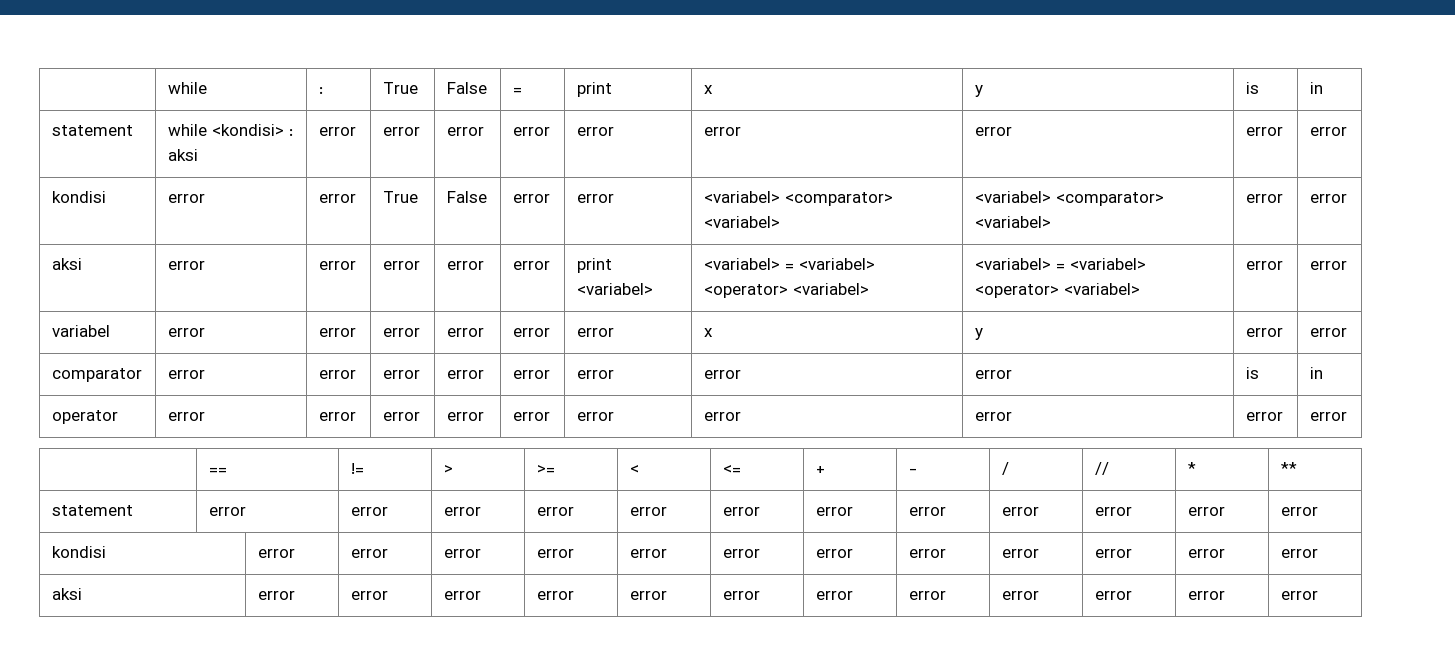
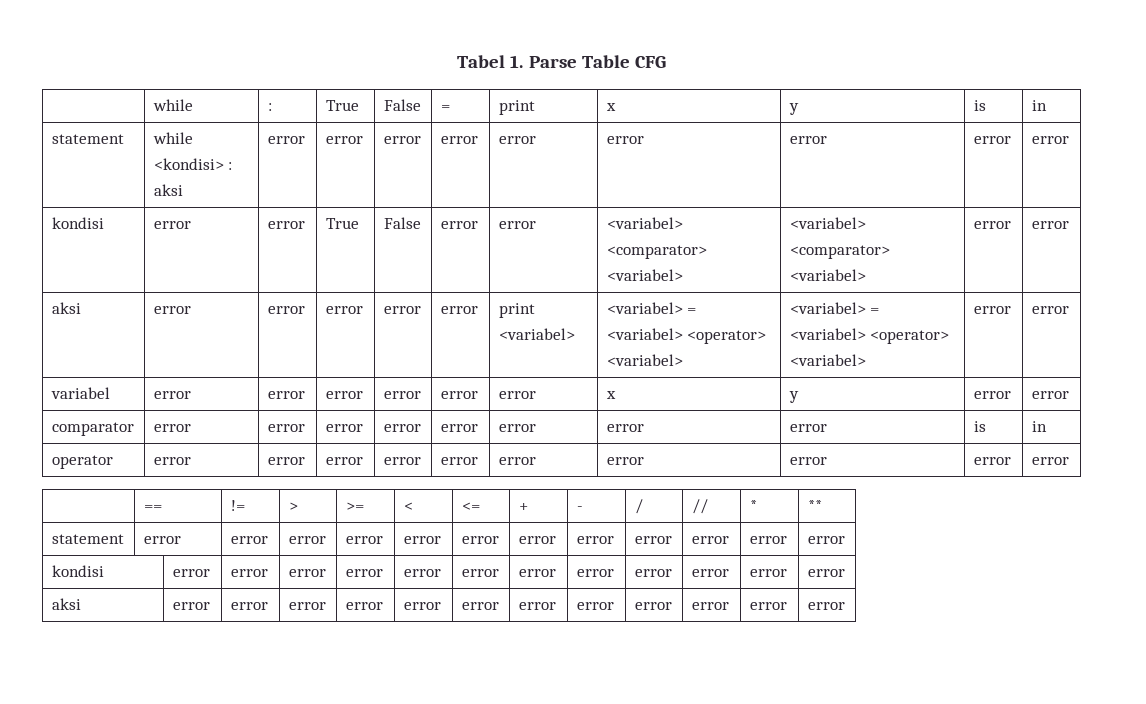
(167, 88) none -> [457,55,666,68] Tabel 1. Parse Table CFG //

